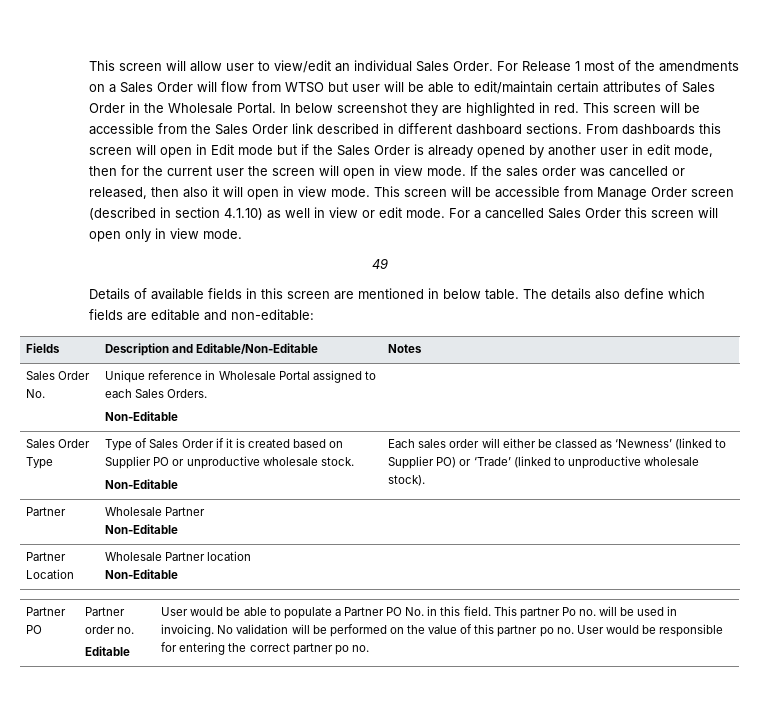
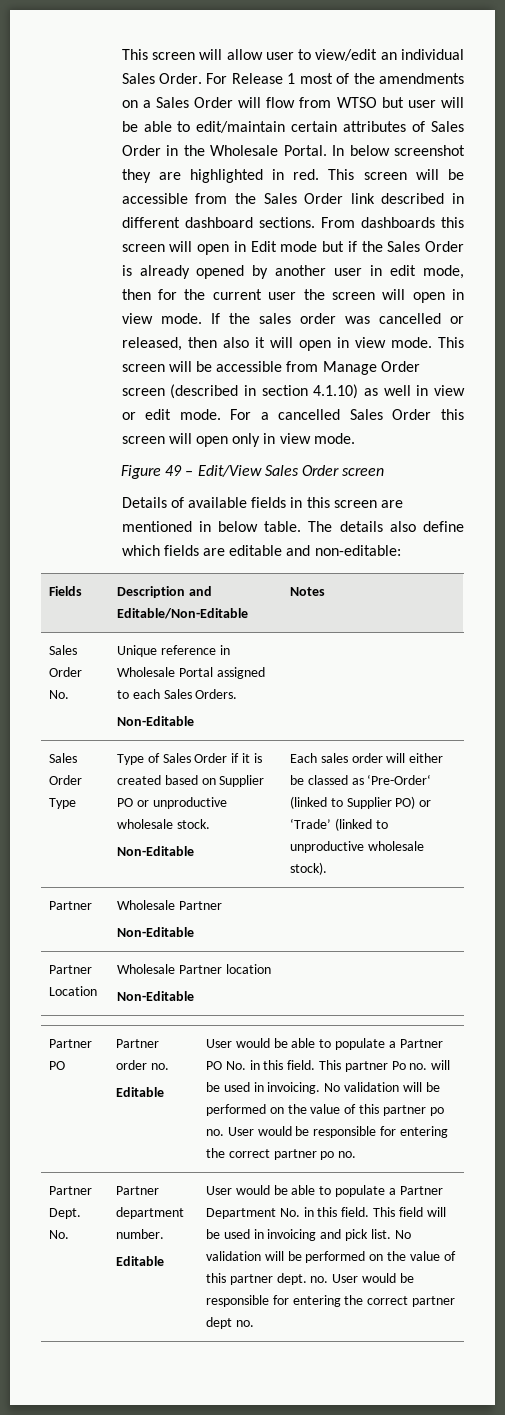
(242, 234) none -> [120,465,161,479] Figure
(389, 263) none -> [185,465,385,477] – Edit/View Sales Order screen
[615,439,673,448] ‘Newness’ -> [367,774,432,785] ‘Pre-Order‘
(369, 648) none -> [49,1186,93,1195] [49,1208,82,1219] [49,1230,70,1239] [116,1186,160,1195] [116,1207,185,1219] [116,1229,165,1239] [116,1256,165,1266] [206,1185,443,1197] [206,1207,446,1219] [206,1229,411,1241] [206,1251,456,1263] [206,1273,414,1285] [206,1295,456,1307] [206,1317,254,1329] // Partner Dept. No. | Partner department number. // Editable | User would be able to populate a Partner Department No. in this field. This field will be used in invoicing and pick list. No validation will be performed on the value of this partner dept. no. User would be responsible for entering the correct partner dept no.

